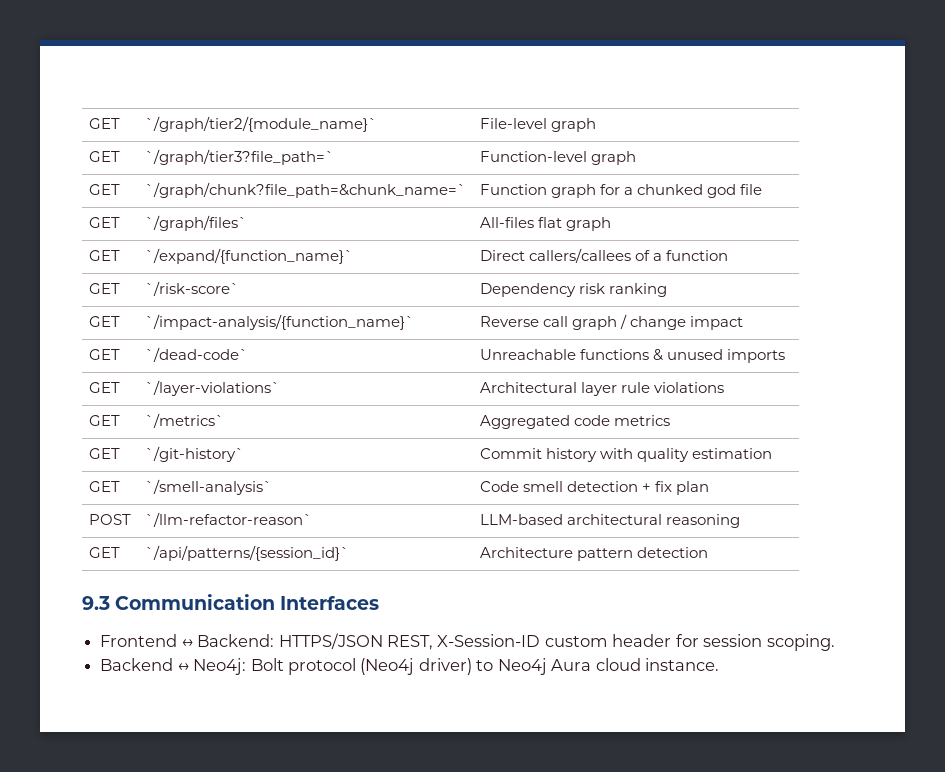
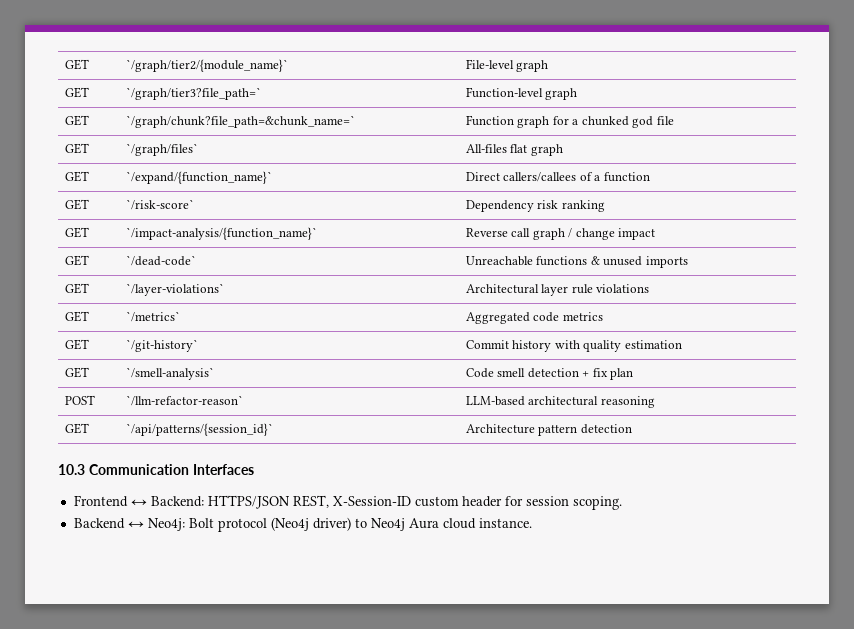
[82,596,110,610] 9.3 -> [58,464,85,475] 10.3

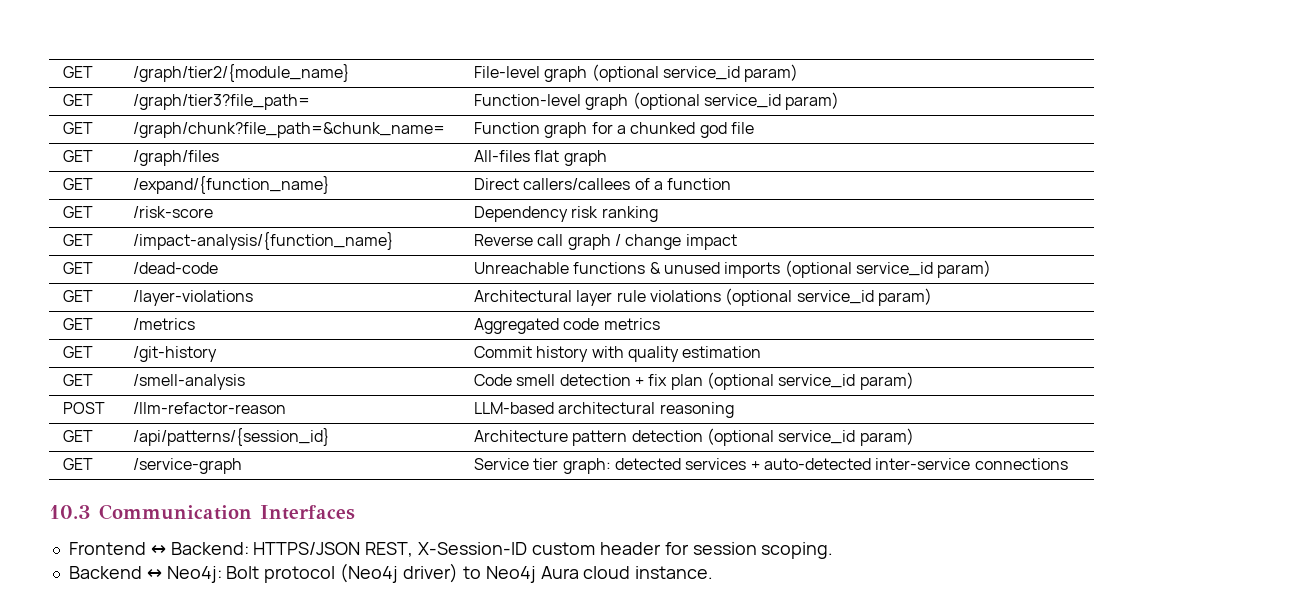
[64,59,89,70] [125,59,288,72] GET | `/graph/tier2/{module_name}` -> [62,66,93,78] [132,64,350,82] GET | /graph/tier2/{module_name}
[64,87,89,98] [125,87,261,100] // GET | `/graph/tier3?file_path=` -> [591,64,799,82] [62,94,93,106] [132,94,310,110] (optional service_id param) // GET | /graph/tier3?file_path=
[64,115,89,126] [125,115,355,128] // GET | `/graph/chunk?file_path=&chunk_name=` -> [632,92,840,110] [62,122,93,134] [132,122,445,138] (optional service_id param) // GET | /graph/chunk?file_path=&chunk_name=
[125,143,198,156] `/graph/files` -> [132,150,219,166] /graph/files
[125,171,272,184] `/expand/{function_name}` -> [132,176,330,194] /expand/{function_name}
[125,199,194,210] `/risk-score` -> [132,206,213,218] /risk-score
[125,227,317,240] `/impact-analysis/{function_name}` -> [132,232,394,250] /impact-analysis/{function_name}
[125,255,196,266] `/dead-code` -> [132,262,218,274] /dead-code
[64,283,89,294] [125,283,224,296] // GET | `/layer-violations` -> [784,260,992,278] [62,290,93,302] [132,290,253,306] (optional service_id param) // GET | /layer-violations
[64,311,89,322] [125,311,180,322] // GET | `/metrics` -> [725,288,932,306] [62,318,93,330] [132,318,195,330] (optional service_id param) // GET | /metrics
[125,339,198,352] `/git-history` -> [132,346,217,362] /git-history
[125,367,214,380] `/smell-analysis` -> [132,374,245,390] /smell-analysis
(634, 374) none -> [706,372,914,390] (optional service_id param)
[125,395,243,406] `/llm-refactor-reason` -> [132,402,286,414] /llm-refactor-reason
[125,423,273,436] `/api/patterns/{session_id}` -> [132,428,330,446] /api/patterns/{session_id}
(632, 429) none -> [706,428,914,446] [62,458,93,470] [132,458,242,474] [473,458,1068,474] (optional service_id param) // GET | /service-graph | Service tier graph: detected services + auto-detected inter-service connections

